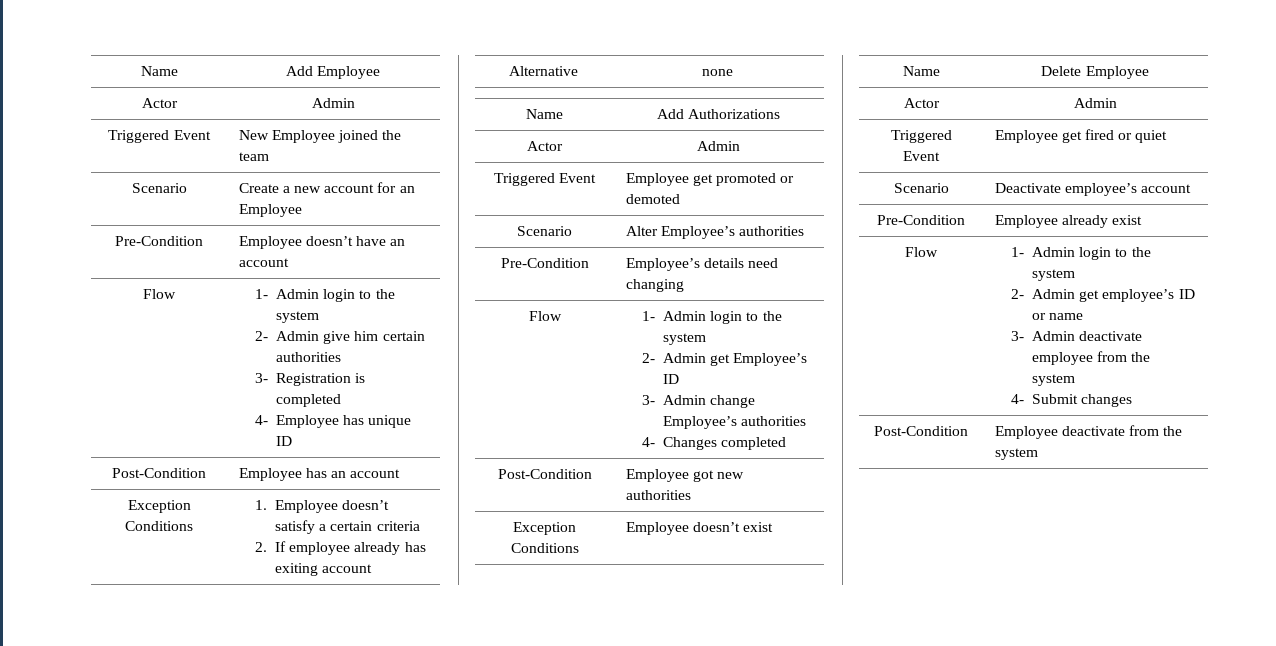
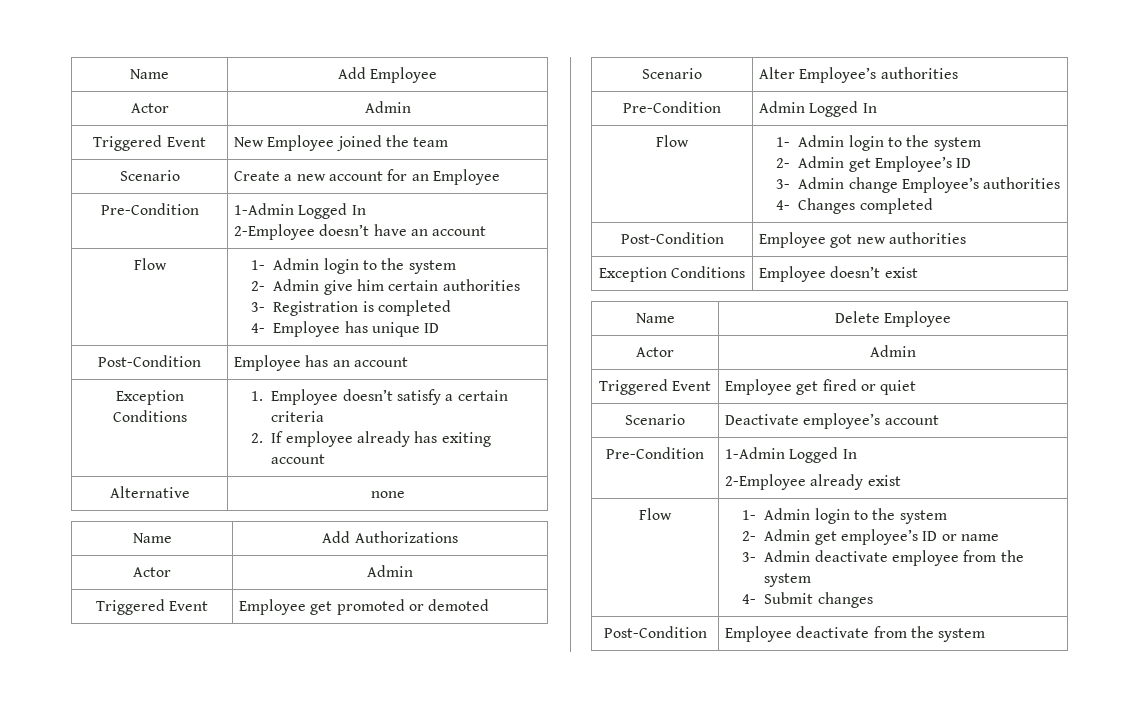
[238,236,302,249] Employee -> [234,203,366,219] [234,224,316,240] 1-Admin Logged In // 2-Employee
[625,258,778,271] [625,279,684,292] Employee’s details need changing -> [759,101,877,117] Admin Logged In
[994,215,1058,228] Employee -> [725,447,857,463] [725,474,807,490] 1-Admin Logged In // 2-Employee

